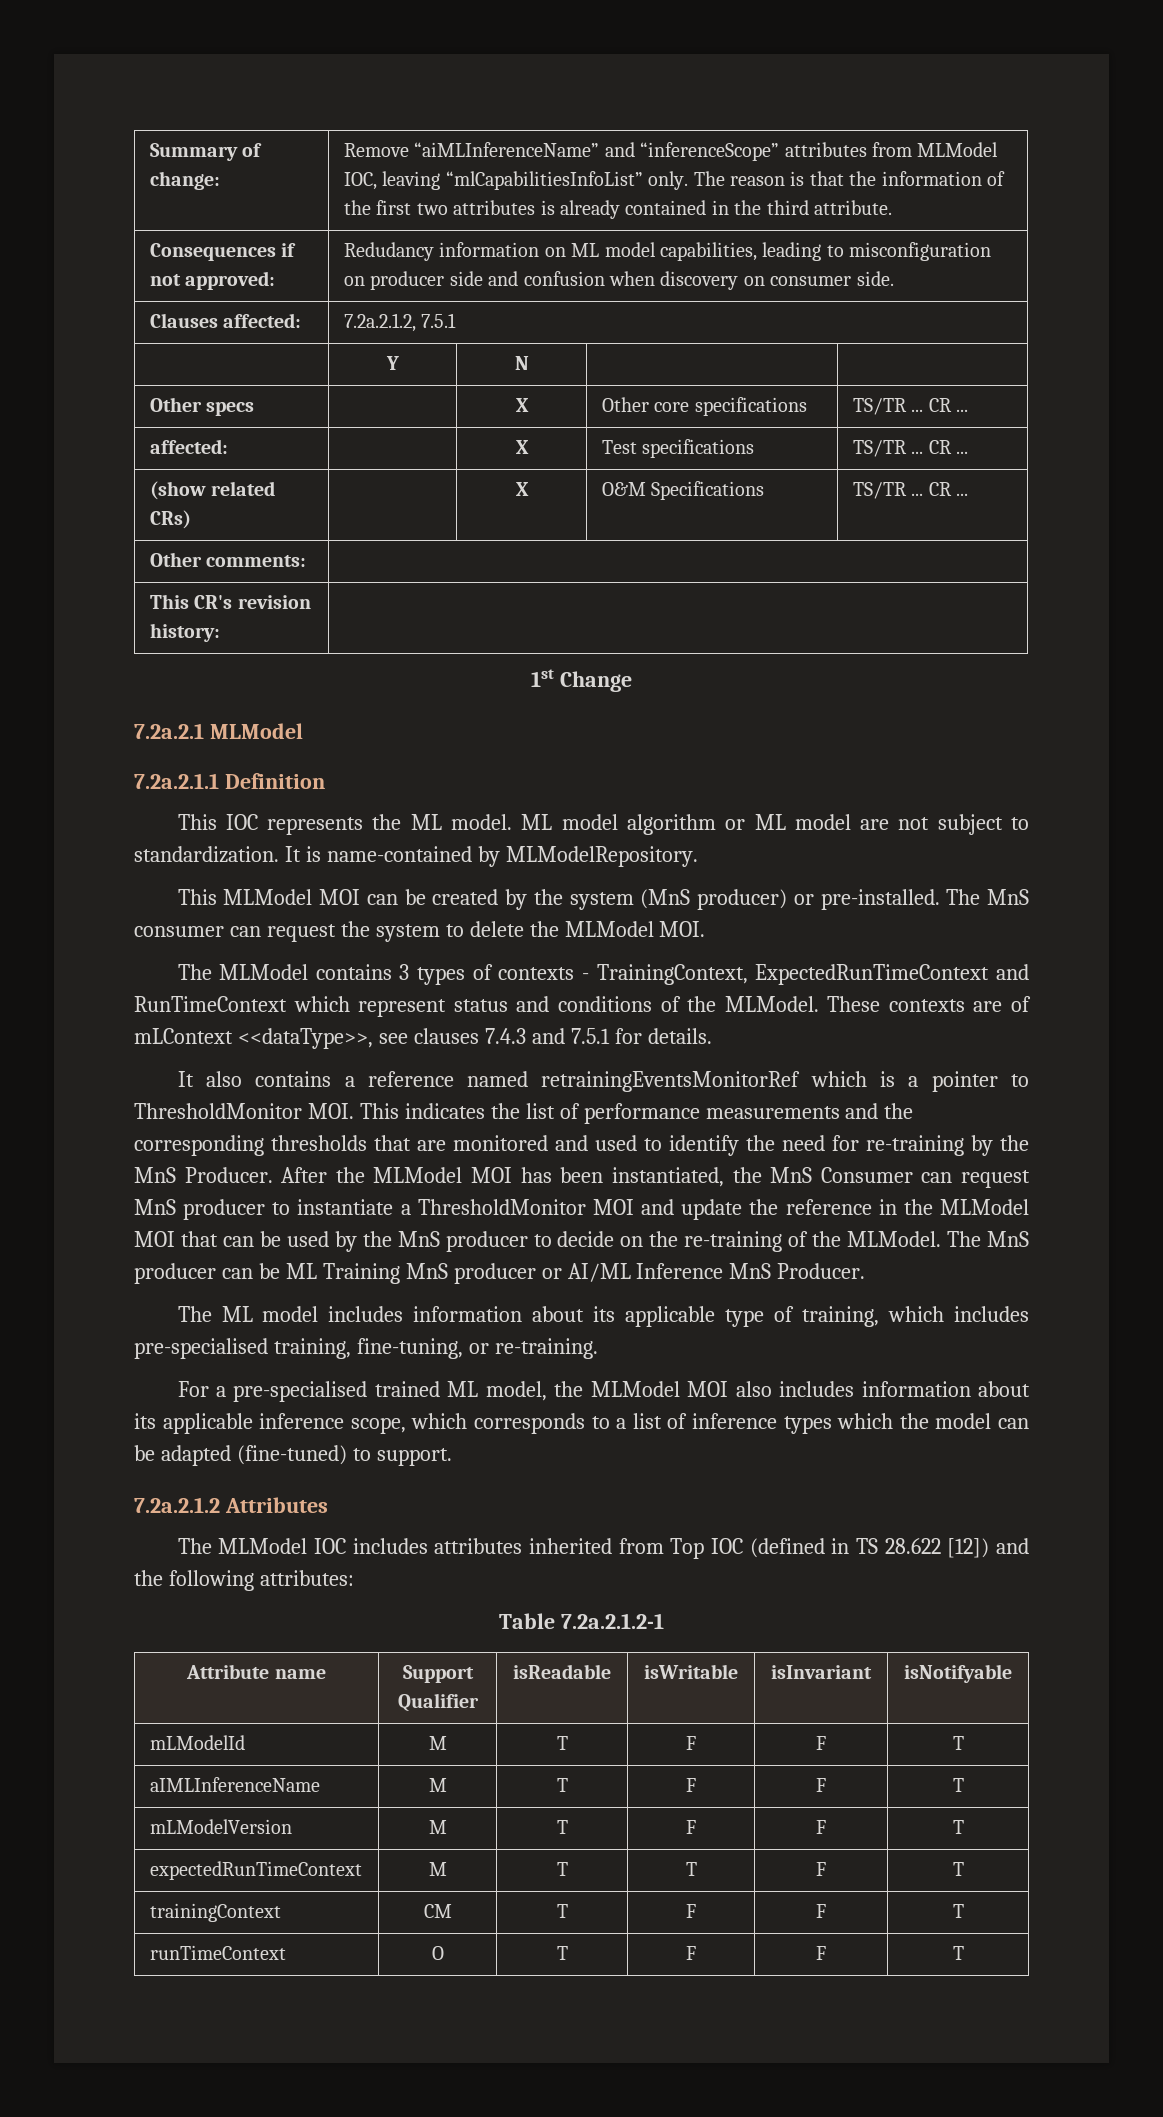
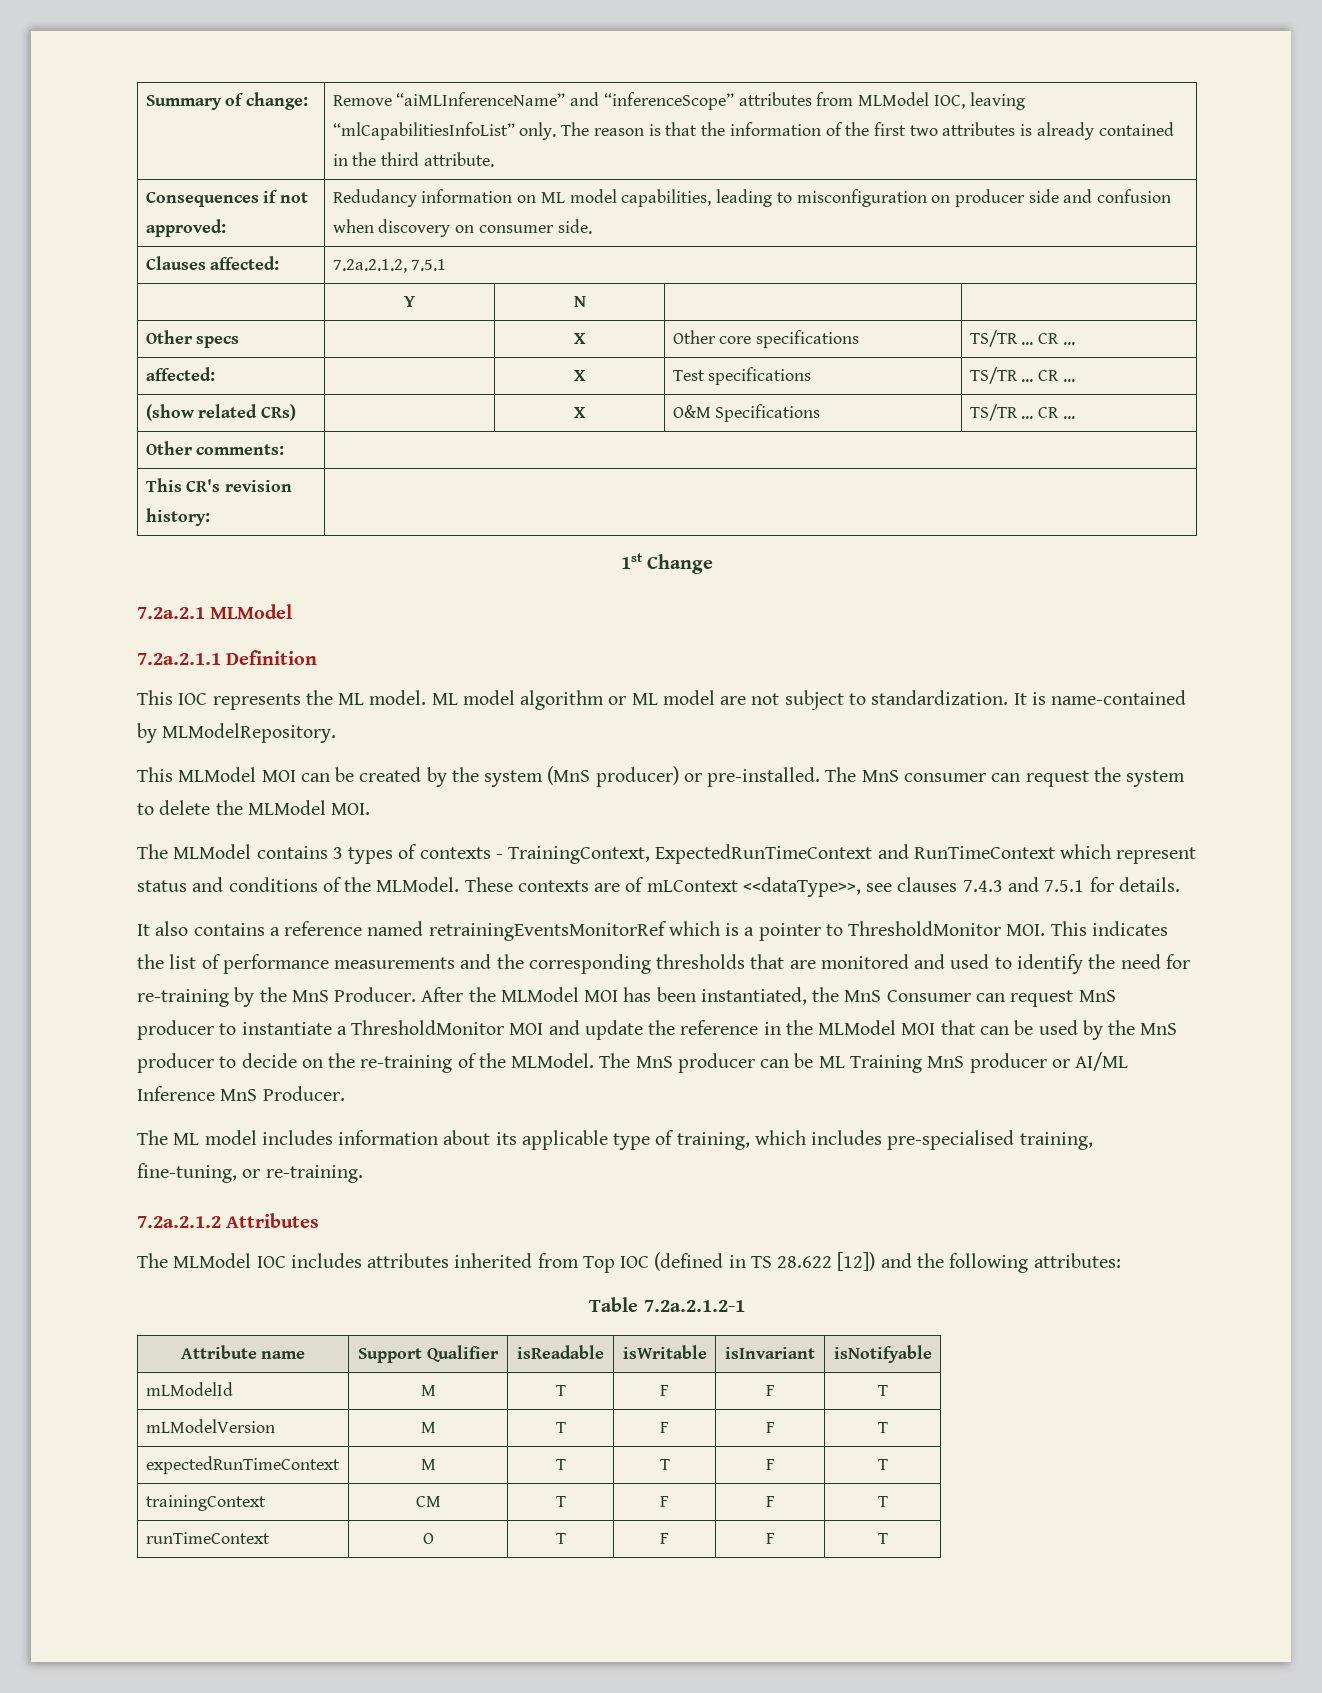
[177,1381,1031,1402] [134,1413,1030,1434] [134,1445,452,1466] // For a pre-specialised trained ML model, the MLModel MOI also includes information about its applicable inference scope, which corresponds to a list of inference types which the model can be adapted (fine-tuned) to support. -> (363, 1174) none
[149,1777,320,1792] [428,1778,447,1792] [556,1778,568,1792] [686,1778,696,1792] [816,1778,826,1792] [952,1778,964,1792] // aIMLInferenceName | M | T | F | F | T -> (888, 1390) none

